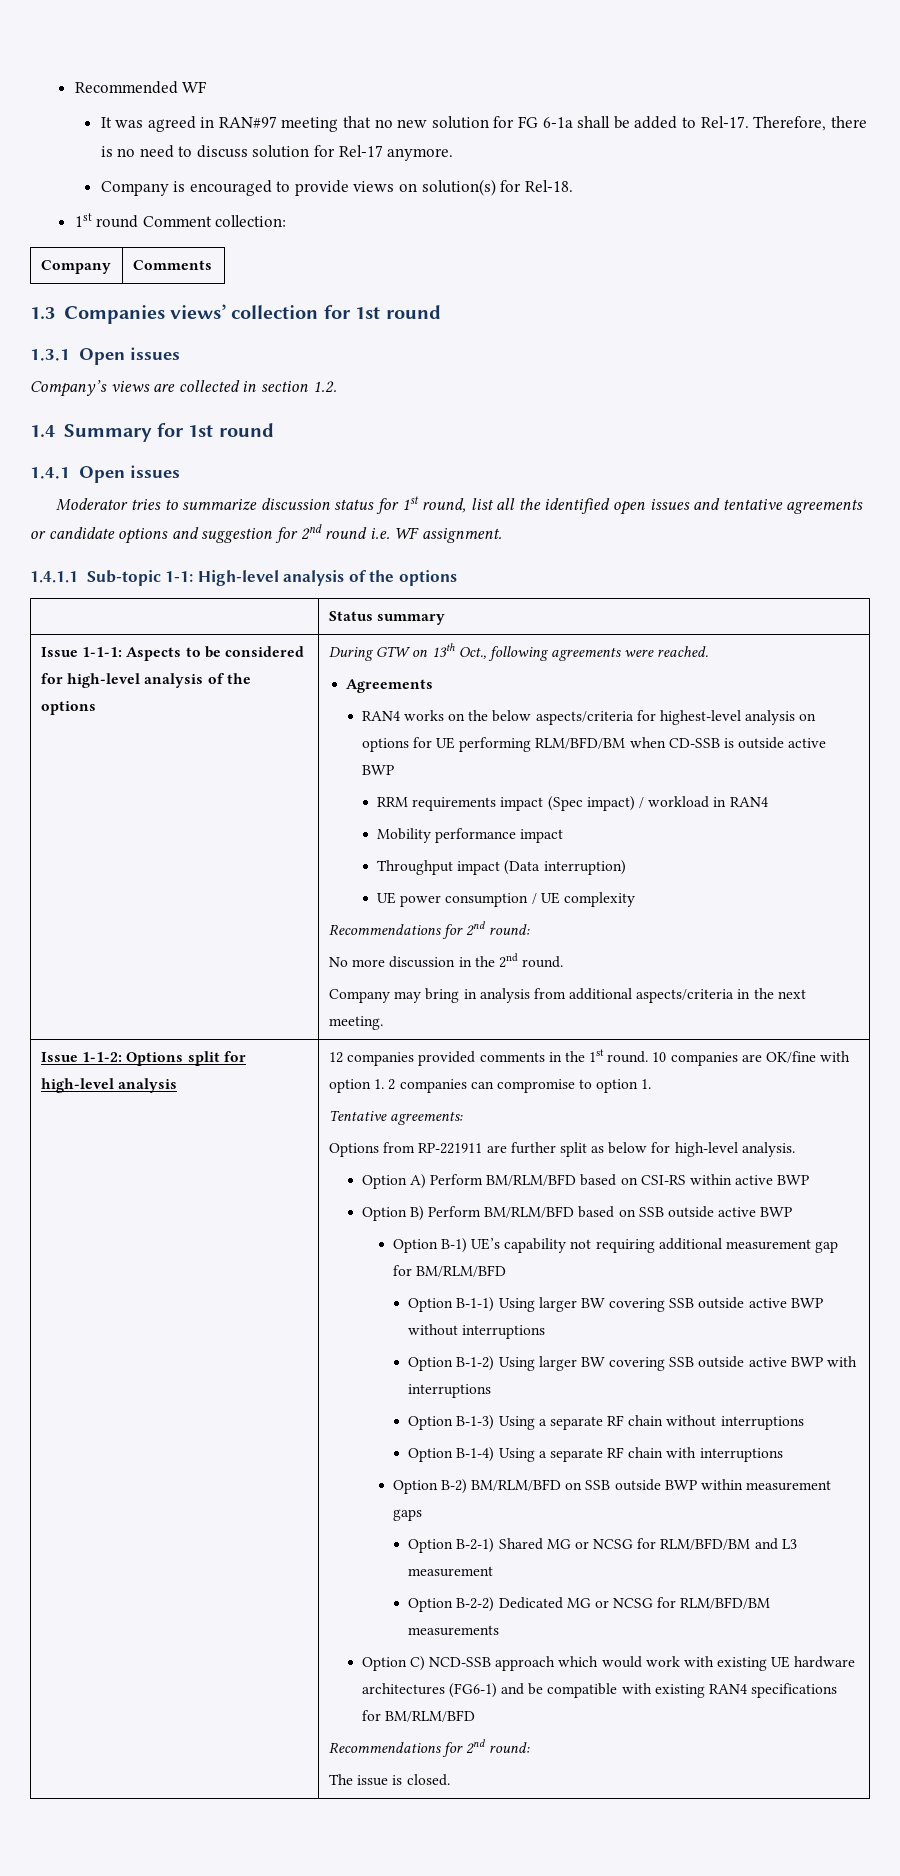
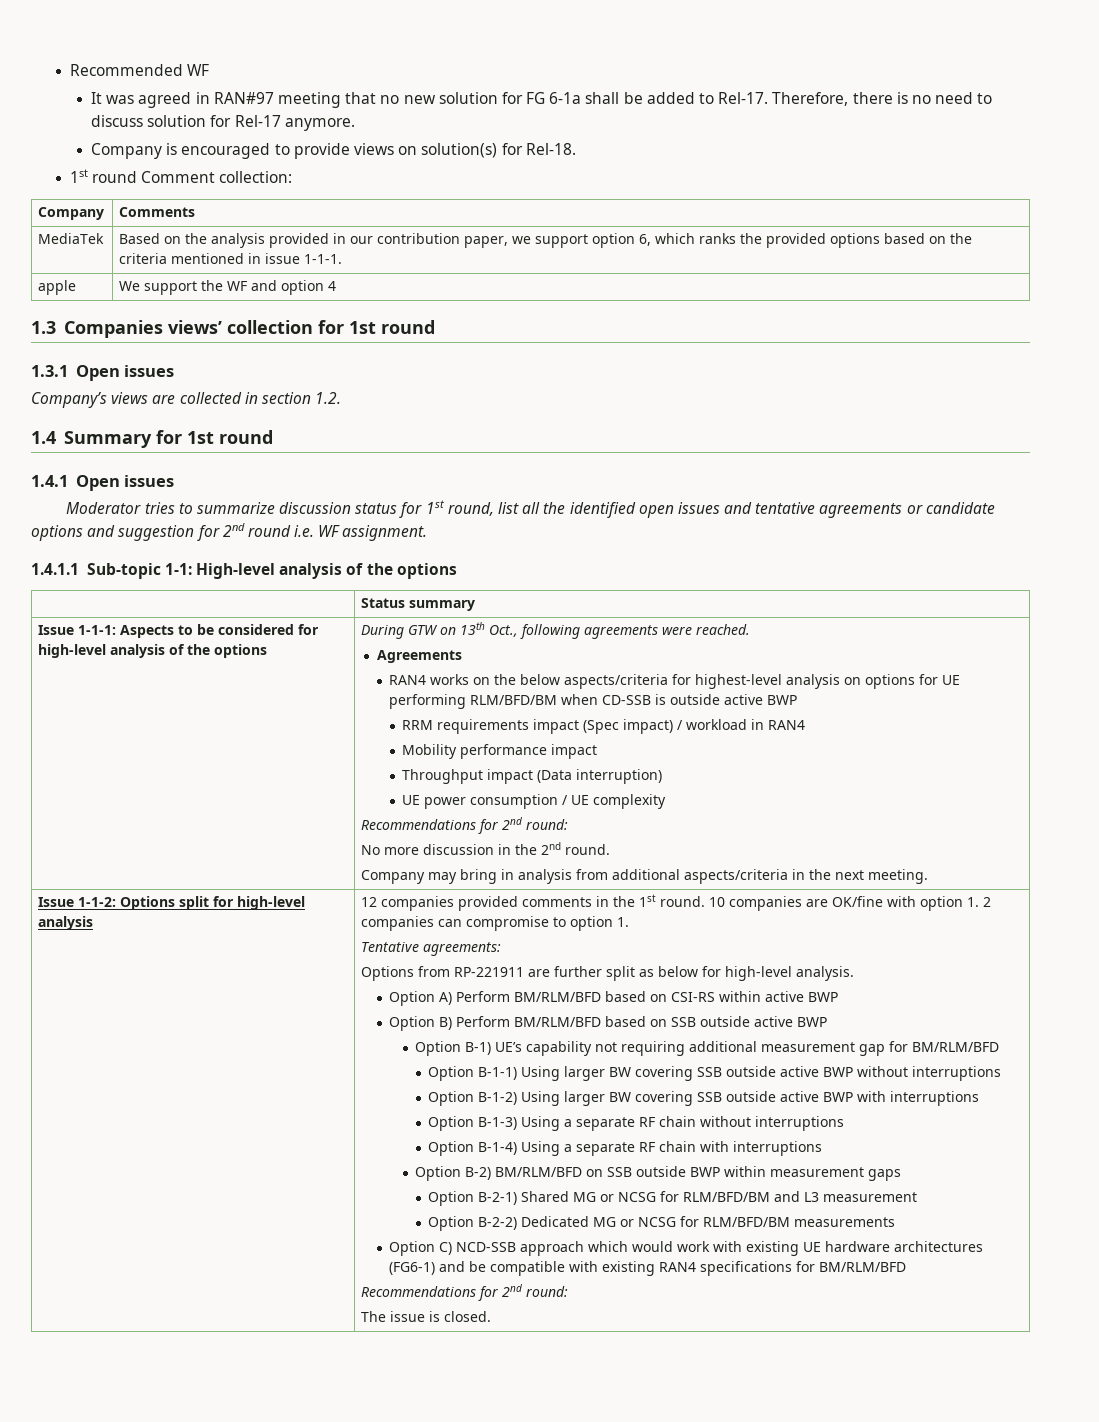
(212, 265) none -> [38,233,105,244] [119,233,973,248] [119,253,343,264] [38,280,77,295] [119,280,337,295] // MediaTek | Based on the analysis provided in our contribution paper, we support option 6, which ranks the provided options based on the criteria mentioned in issue 1-1-1. // apple | We support the WF and option 4

